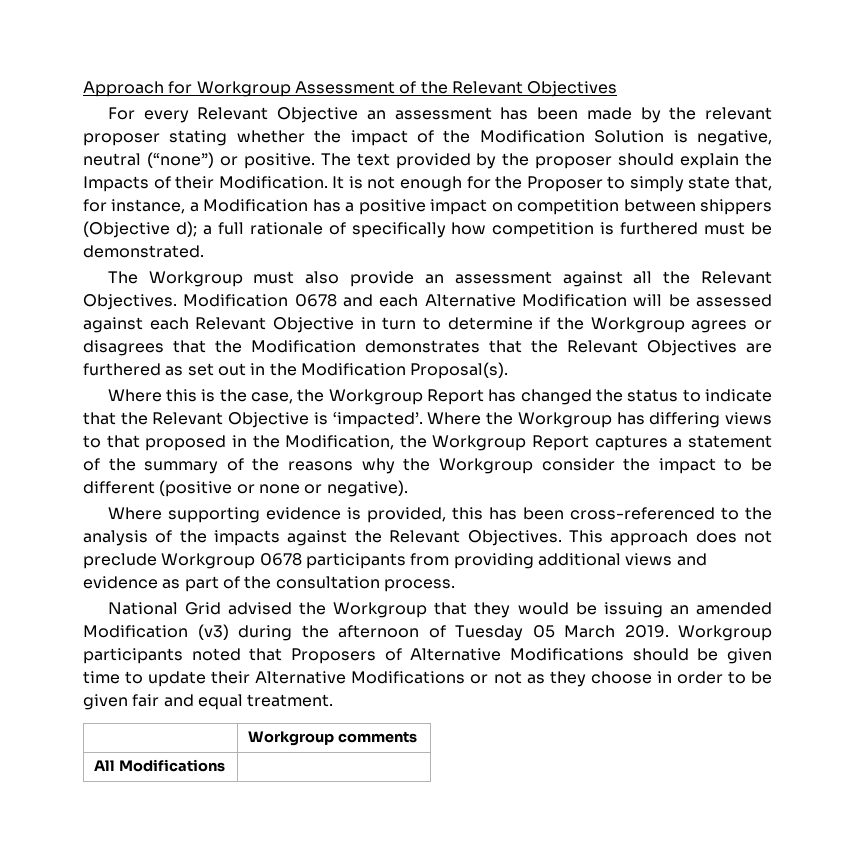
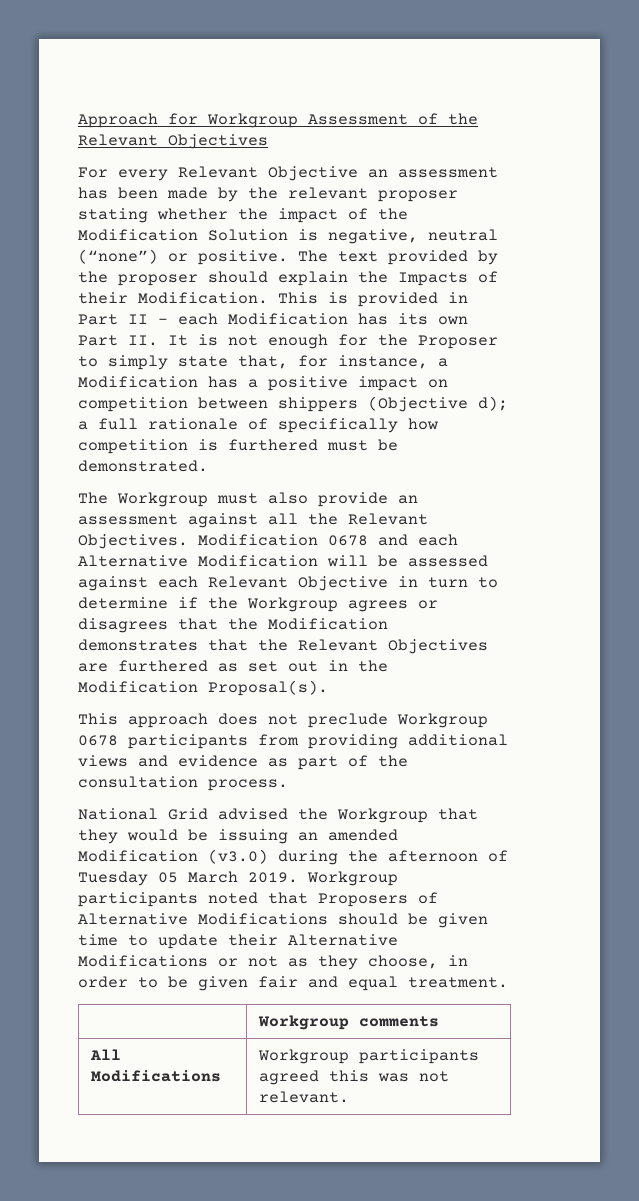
(328, 182) none -> [278,292,468,307] [78,313,468,325] [78,335,158,346] This is provided in Part II - each Modification has its own Part II.
[107,389,773,405] [83,412,773,428] [83,435,772,451] [83,458,773,474] [83,480,408,497] [107,507,772,523] [83,530,562,546] Where this is the case, the Workgroup Report has changed the status to indicate that the Relevant Objective is ‘impacted’. Where the Workgroup has differing views to that proposed in the Modification, the Workgroup Report captures a statement of the summary of the reasons why the Workgroup consider the impact to be different (positive or none or negative). // Where supporting evidence is provided, this has been cross-referenced to the analysis of the impacts against the Relevant Objectives. -> (328, 688) none
[197,624,229,640] (v3) -> [208,849,268,864] (v3.0)
[590,671,652,684] choose -> [368,955,438,969] choose,
(225, 765) none -> [257,1049,479,1064] [258,1070,449,1085] [258,1091,349,1103] Workgroup participants agreed this was not relevant.

